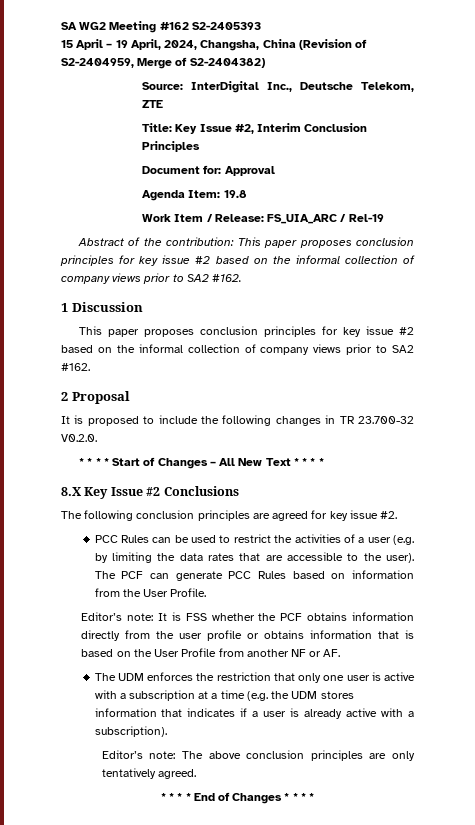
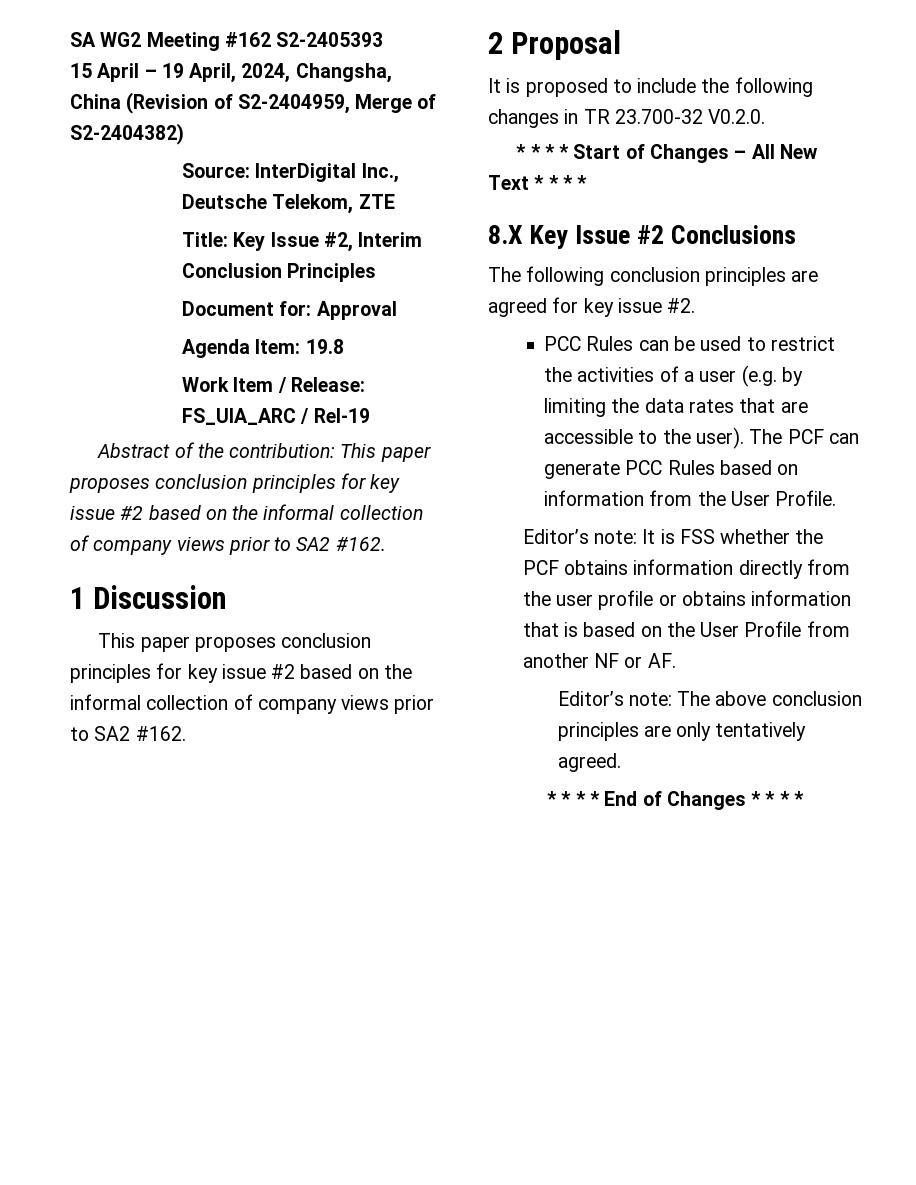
[94,672,415,683] [94,690,354,701] [94,708,414,719] [94,726,167,737] // The UDM enforces the restriction that only one user is active with a subscription at a time (e.g. the UDM stores information that indicates if a user is already active with a subscription). -> (676, 660) none

